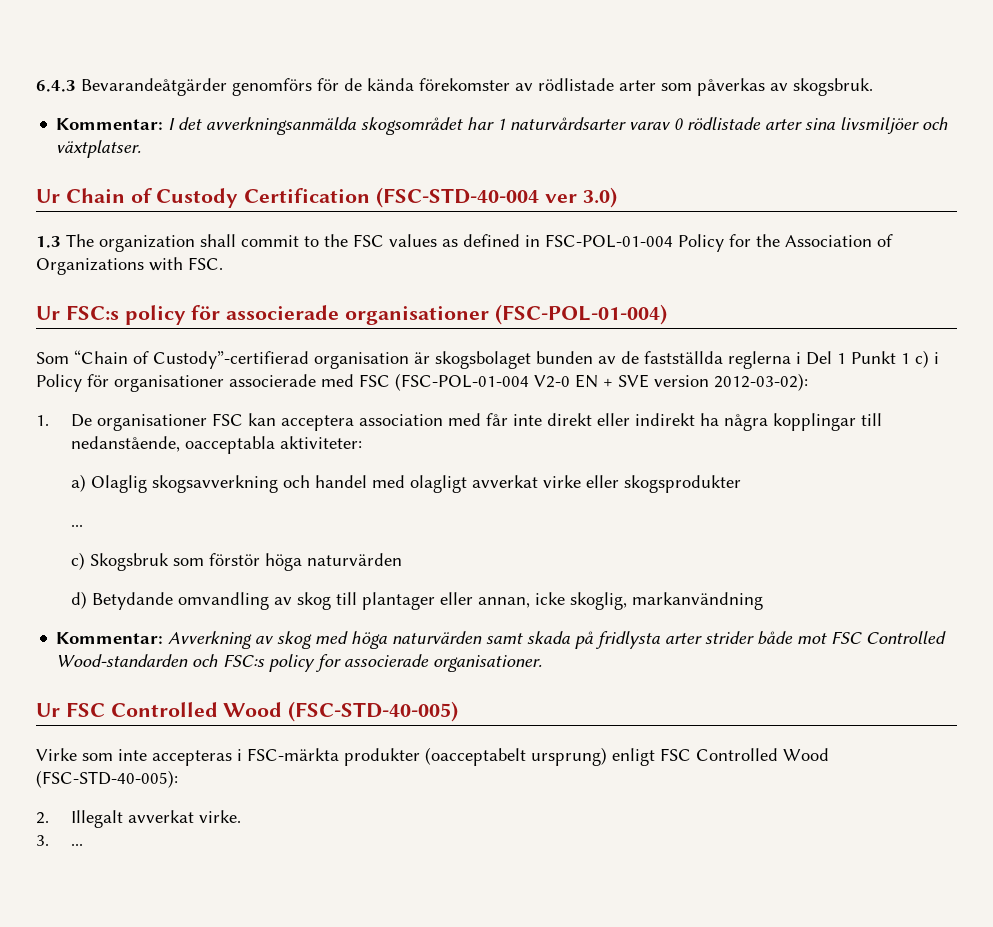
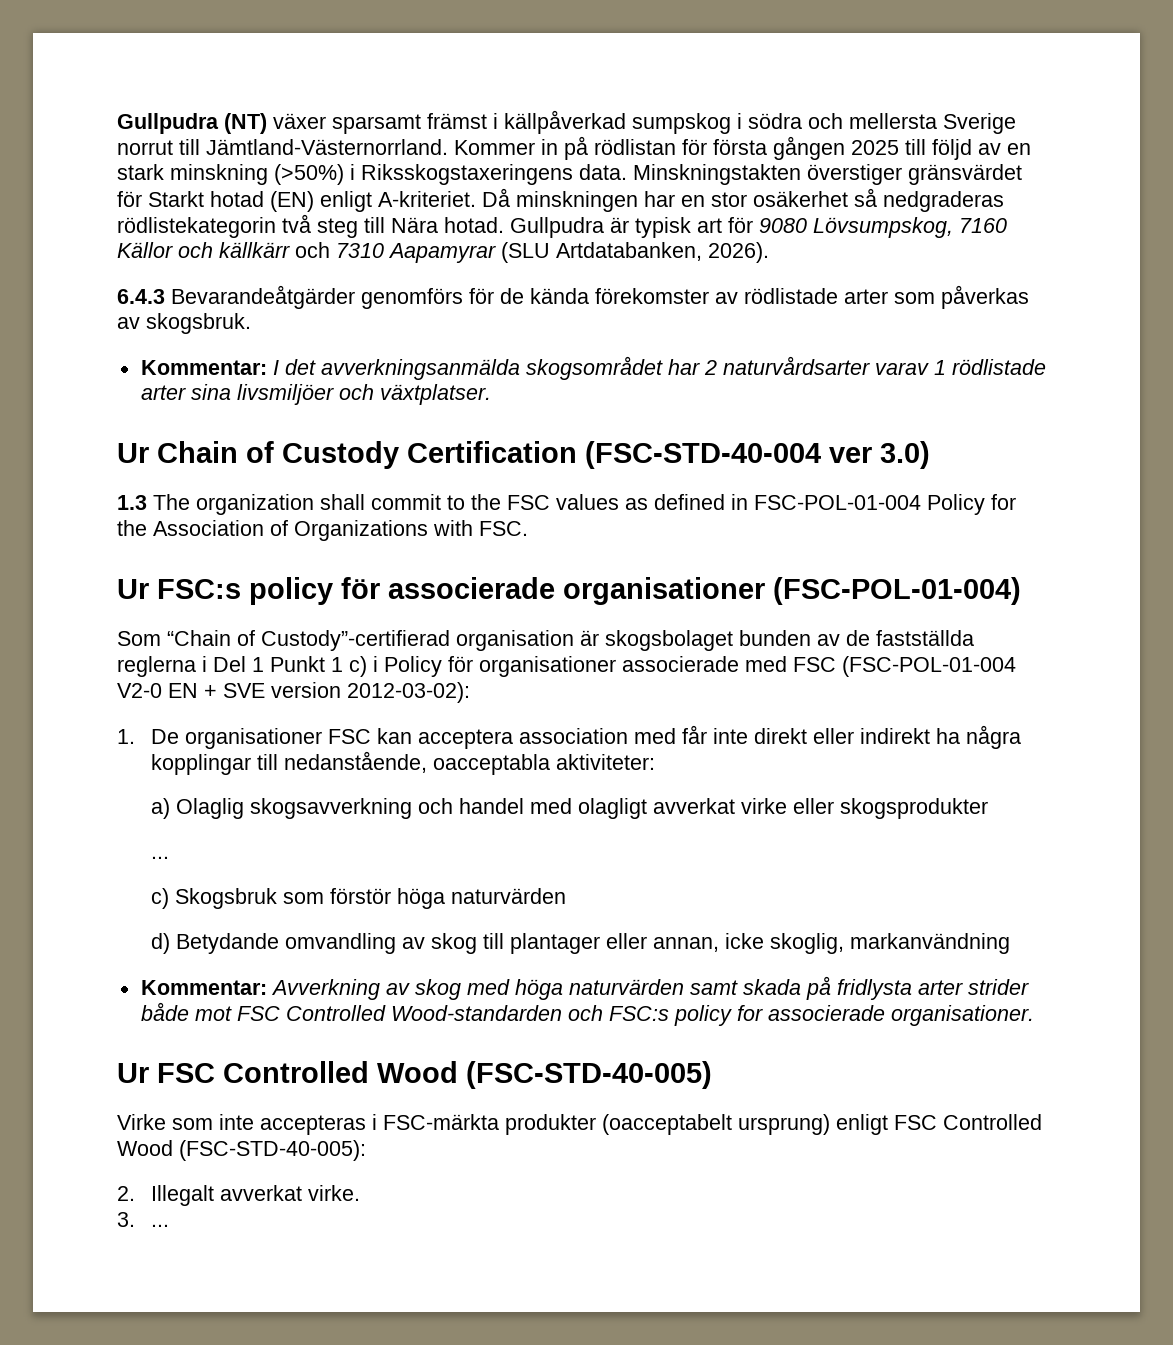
(36, 86) none -> [117,110,1016,134] [117,136,1031,160] [117,164,1022,185] [117,188,1004,212] [117,214,1007,238] [117,242,769,263] Gullpudra (NT) växer sparsamt främst i källpåverkad sumpskog i södra och mellersta Sverige norrut till Jämtland-Västernorrland. Kommer in på rödlistan för första gången 2025 till följd av en stark minskning (>50%) i Riksskogstaxeringens data. Minskningstakten överstiger gränsvärdet för Starkt hotad (EN) enligt A-kriteriet. Då minskningen har en stor osäkerhet så nedgraderas rödlistekategorin två steg till Nära hotad. Gullpudra är typisk art för 9080 Lövsumpskog, 7160 Källor och källkärr och 7310 Aapamyrar (SLU Artdatabanken, 2026). //
[497,118,507,130] 1 -> [703,360,717,375] 2
[674,118,684,130] 0 -> [933,360,946,375] 1

